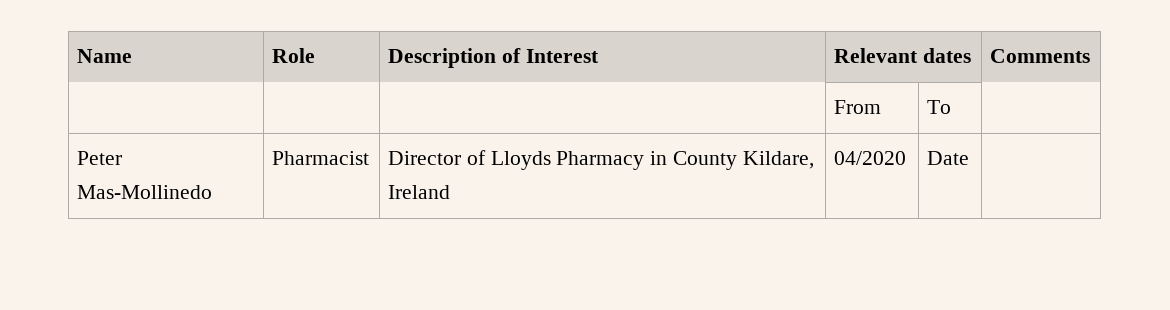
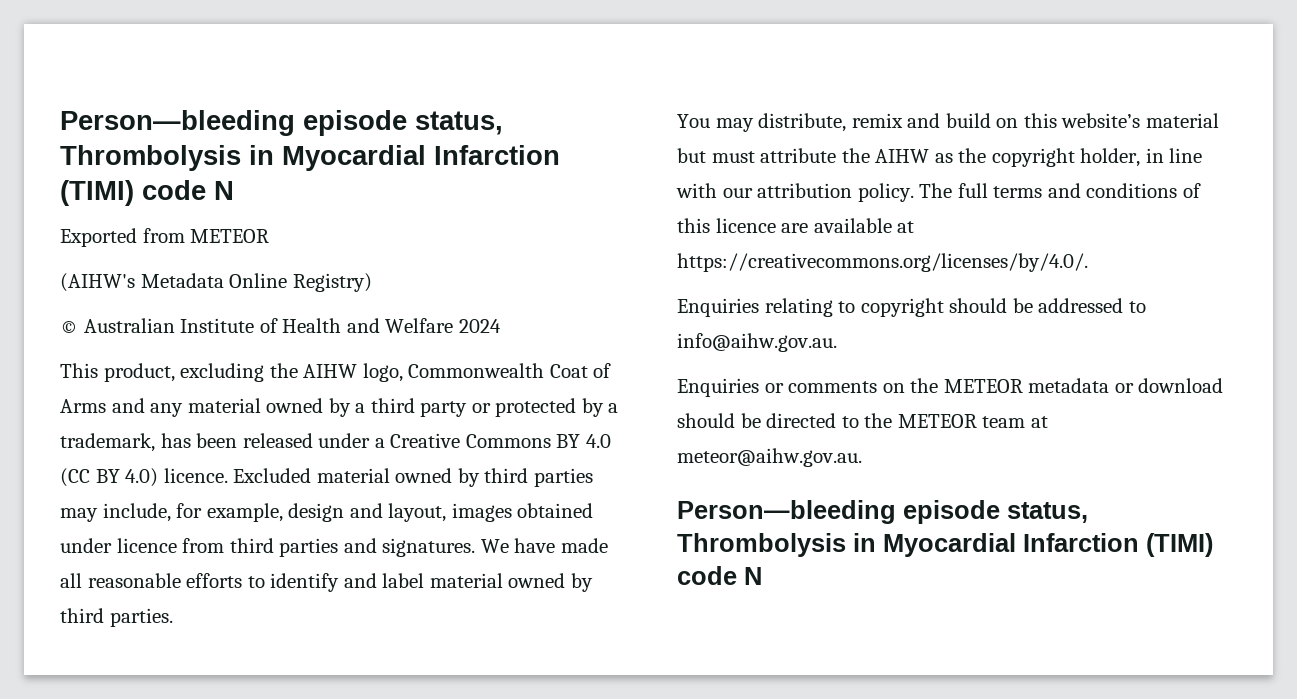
[77,49,133,63] [272,48,316,63] [388,48,599,68] [834,48,971,63] [990,49,1091,63] [834,100,882,114] [927,100,952,114] [77,151,123,165] [77,185,213,199] [272,151,370,165] [388,150,814,170] [388,185,451,199] [834,151,907,165] [927,151,970,165] Name | Role | Description of Interest | Relevant dates | Comments // | | | From | To | // Peter Mas-Mollinedo | Pharmacist | Director of Lloyds Pharmacy in County Kildare, Ireland | 04/2020 | Date | -> [60,110,503,136] [60,145,560,171] [60,180,234,206] [60,228,270,247] [60,273,372,292] [60,318,501,333] [60,363,612,382] [60,398,619,417] [60,433,611,452] [60,468,593,487] [60,503,594,522] [60,538,608,557] [60,573,593,592] [60,608,173,627] [677,113,1219,132] [677,148,1203,167] [676,183,1201,202] [677,218,915,233] [677,253,1088,272] [677,298,1146,317] [677,333,837,352] [677,378,1224,397] [677,413,1048,428] [677,448,862,467] [677,500,1088,524] [677,533,1213,557] [677,566,762,585] Person—bleeding episode status, Thrombolysis in Myocardial Infarction (TIMI) code N // Exported from METEOR // (AIHW's Metadata Online Registry) // © Australian Institute of Health and Welfare 2024 // This product, excluding the AIHW logo, Commonwealth Coat of Arms and any material owned by a third party or protected by a trademark, has been released under a Creative Commons BY 4.0 (CC BY 4.0) licence. Excluded material owned by third parties may include, for example, design and layout, images obtained under licence from third parties and signatures. We have made all reasonable efforts to identify and label material owned by third parties. // You may distribute, remix and build on this website’s material but must attribute the AIHW as the copyright holder, in line with our attribution policy. The full terms and conditions of this licence are available at https://creativecommons.org/licenses/by/4.0/. // Enquiries relating to copyright should be addressed to info@aihw.gov.au. // Enquiries or comments on the METEOR metadata or download should be directed to the METEOR team at meteor@aihw.gov.au. // Person—bleeding episode status, Thrombolysis in Myocardial Infarction (TIMI) code N

